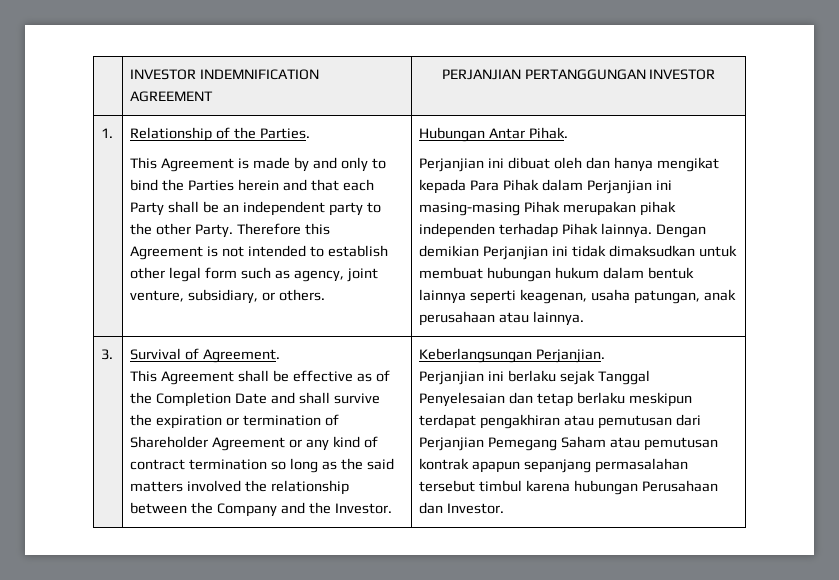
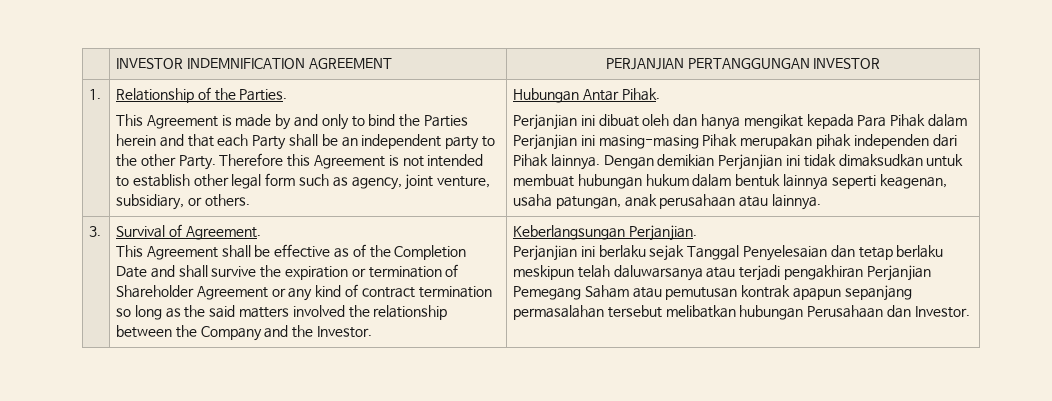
[499,223,559,238] terhadap -> [932,134,957,147] dari
[419,414,701,429] terdapat pengakhiran atau pemutusan dari -> [577,265,864,281] telah daluwarsanya atau terjadi pengakhiran
[479,480,570,492] timbul karena -> [665,305,736,318] melibatkan

